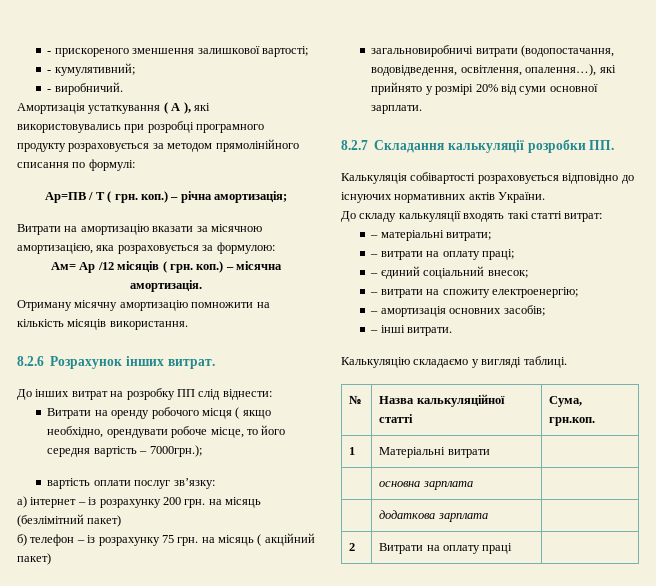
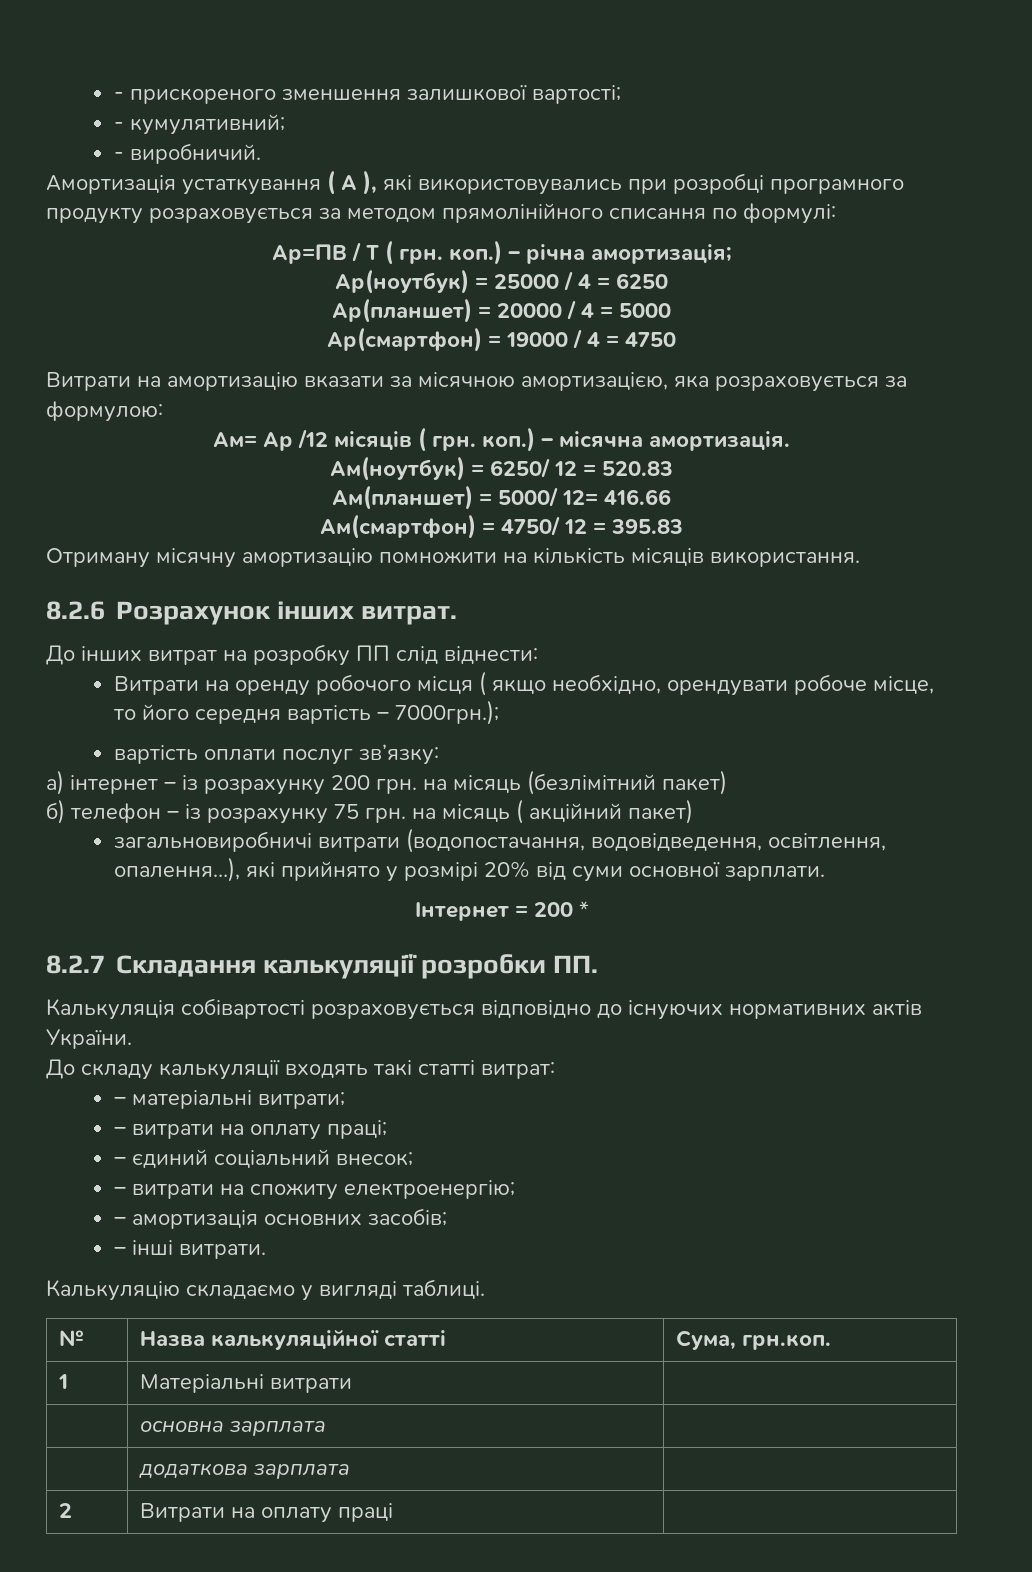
(287, 197) none -> [335,269,668,294] [332,298,671,323] [327,327,676,352] // Aр(ноутбук) = 25000 / 4 = 6250 // Aр(планшет) = 20000 / 4 = 5000 // Aр(смартфон) = 19000 / 4 = 4750
(202, 286) none -> [330,456,673,481] [332,485,671,510] [320,514,683,539] // Aм(ноутбук) = 6250/ 12 = 520.83 // Aм(планшет) = 5000/ 12= 416.66 // Aм(смартфон) = 4750/ 12 = 395.83
(423, 109) none -> [414,901,589,921] // Інтернет = 200 *

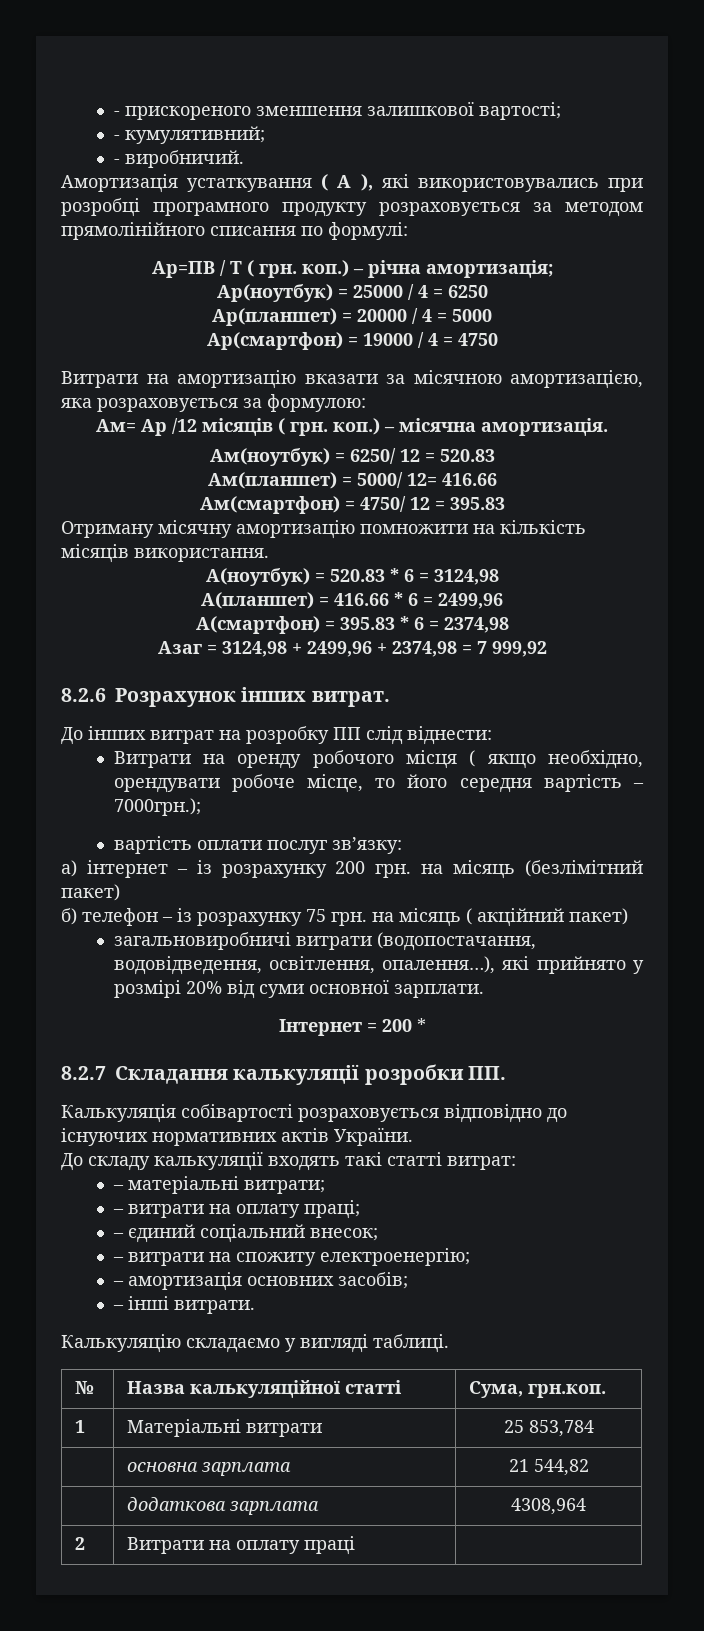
(860, 559) none -> [205,568,499,586] [201,592,503,609] [195,616,509,634] [157,641,547,657] // A(ноутбук) = 520.83 * 6 = 3124,98 // A(планшет) = 416.66 * 6 = 2499,96 // A(смартфон) = 395.83 * 6 = 2374,98 // Азаг = 3124,98 + 2499,96 + 2374,98 = 7 999,92
(352, 1385) none -> [503,1420,594,1437] 25 853,784
(326, 1428) none -> [508,1459,589,1476] 21 544,82
(350, 1471) none -> [511,1498,586,1515] 4308,964

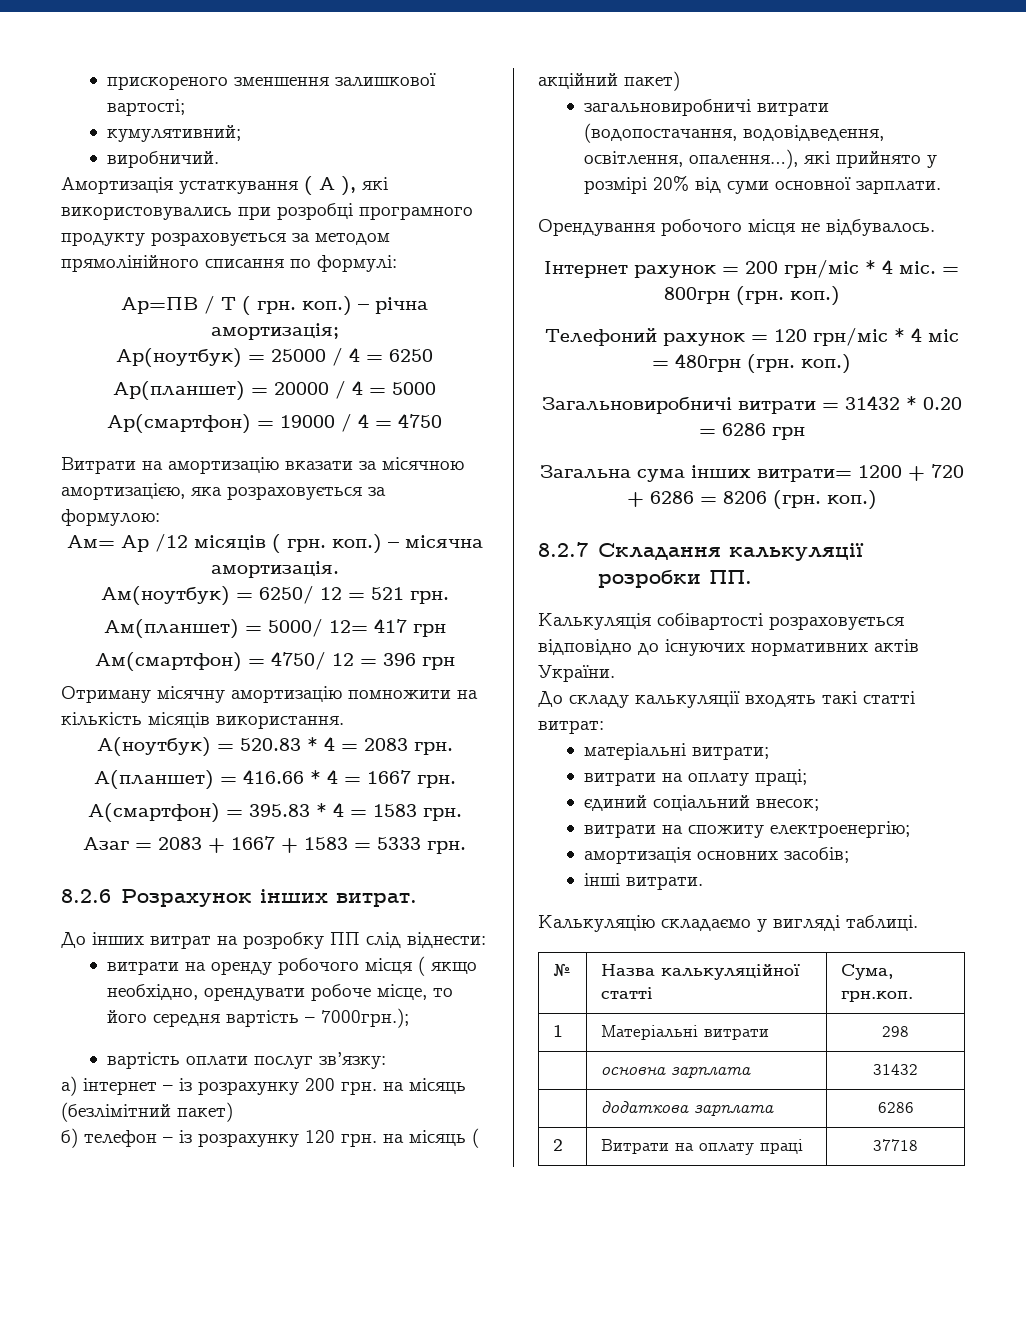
[113,111,120,116] - -> (107, 83) none
[113,135,120,140] - -> (186, 107) none
[113,159,120,164] - -> (242, 133) none
[439,449,495,462] 520.83 -> [370,587,449,604] 521 грн.
[441,473,497,486] 416.66 -> [373,618,446,637] 417 грн
[449,497,505,510] 395.83 -> [382,653,455,670] 396 грн
[403,569,499,585] 6 = 3124,98 -> [323,736,453,755] 4 = 2083 грн.
[408,593,503,609] 6 = 2499,96 -> [326,769,456,788] 4 = 1667 грн.
[413,617,509,633] [157,641,547,657] 6 = 2374,98 // Азаг = 3124,98 + 2499,96 + 2374,98 = 7 999,92 -> [332,802,462,821] [83,836,466,854] 4 = 1583 грн. // Азаг = 2083 + 1667 + 1583 = 5333 грн.
[113,751,191,768] Витрати -> [107,961,180,975] витрати
[306,909,326,922] 75 -> [305,1130,335,1143] 120
(484, 991) none -> [538,219,935,236] // Орендування робочого місця не відбувалось.
(362, 1027) none -> [634,265,716,278] рахунок
[416,1018,426,1032] * -> [784,259,959,278] [663,286,840,306] [544,327,959,346] [652,353,851,374] [541,395,962,414] [698,423,805,440] [539,464,964,482] [626,490,877,510] грн/міс * 4 міс. = 800грн (грн. коп.) // Телефоний рахунок = 120 грн/міс * 4 міс = 480грн (грн. коп.) // Загальновиробничі витрати = 31432 * 0.20 = 6286 грн // Загальна сума інших витрати= 1200 + 720 + 6286 = 8206 (грн. коп.)
[112,1185,124,1190] – -> (604, 727) none
[112,1209,124,1214] – -> (770, 753) none
[112,1233,124,1238] – -> (808, 777) none
[112,1257,124,1262] – -> (820, 805) none
[112,1281,124,1286] – -> (911, 829) none
[112,1305,124,1310] – -> (850, 855) none
[503,1420,594,1437] 25 853,784 -> [882,1026,909,1037] 298
[508,1459,589,1476] 21 544,82 -> [873,1064,918,1075] 31432
[511,1498,586,1515] 4308,964 -> [877,1102,914,1113] 6286
(355, 1545) none -> [873,1139,918,1151] 37718

